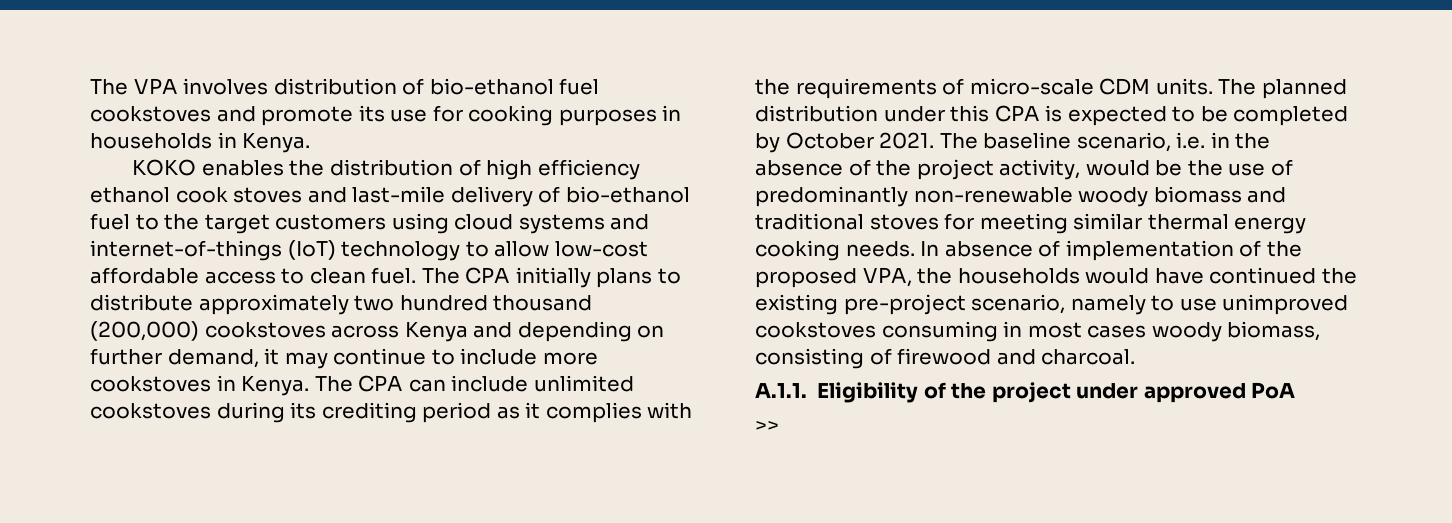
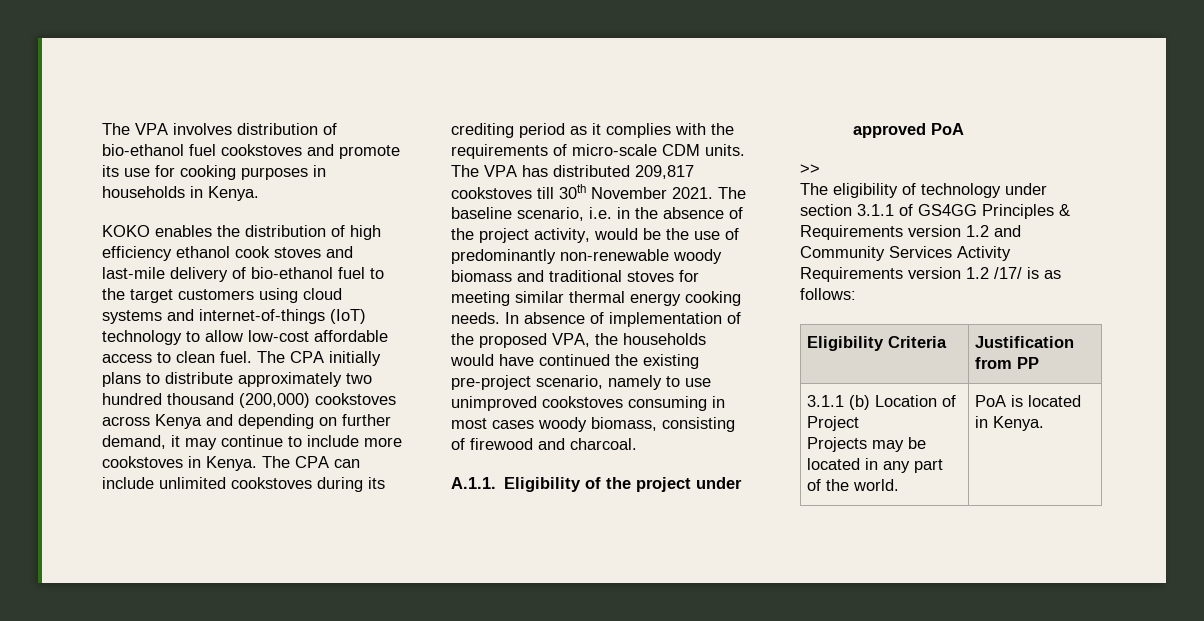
[1261,79,1347,99] [755,105,1349,126] [755,132,874,153] planned distribution under this CPA is expected to be completed by October -> [484,165,694,179] [451,184,667,199] VPA has distributed 209,817 cookstoves till 30th November
(779, 426) none -> [800,183,1047,198] [800,204,1070,219] [800,225,1021,240] [800,246,1011,261] [800,267,1061,282] [800,288,856,300] [807,336,948,351] [975,336,1075,348] [975,357,1040,369] [807,395,957,410] [807,416,860,431] [807,437,927,452] [807,458,944,473] [807,479,900,491] [975,395,1082,407] [975,416,1045,431] // The eligibility of technology under section 3.1.1 of GS4GG Principles & Requirements version 1.2 and Community Services Activity Requirements version 1.2 /17/ is as follows: // Eligibility Criteria | Justification from PP // 3.1.1 (b) Location of Project // Projects may be located in any part of the world. | PoA is located in Kenya.

